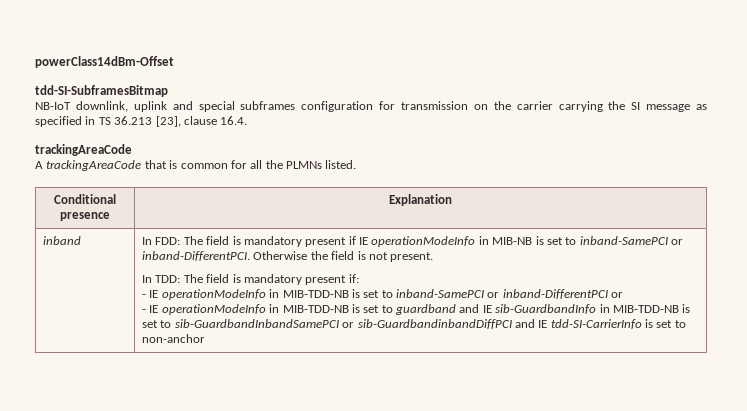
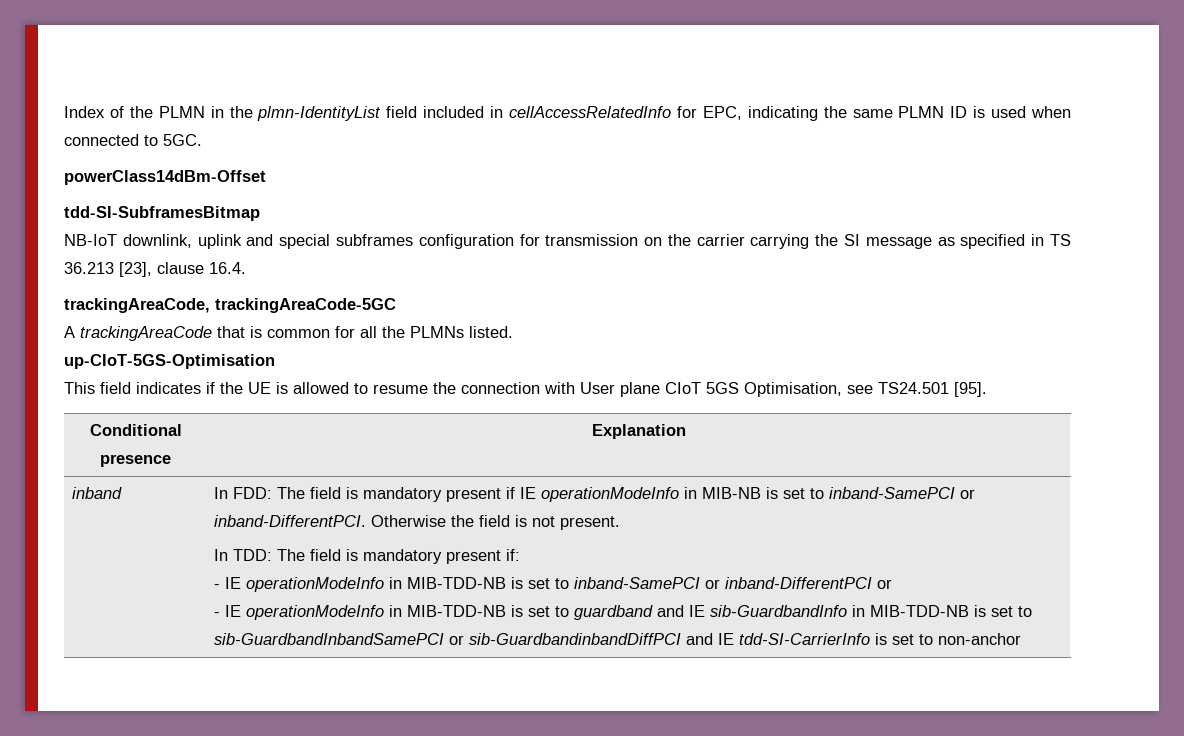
(35, 62) none -> [64,106,1071,121] [64,134,202,146] Index of the PLMN in the plmn-IdentityList field included in cellAccessRelatedInfo for EPC, indicating the same PLMN ID is used when connected to 5GC. //
[35,144,132,156] trackingAreaCode -> [64,298,396,313] trackingAreaCode, trackingAreaCode-5GC
(357, 164) none -> [64,354,275,369] [64,382,987,397] // up-CIoT-5GS-Optimisation // This field indicates if the UE is allowed to resume the connection with User plane CIoT 5GS Optimisation, see TS24.501 [95].

